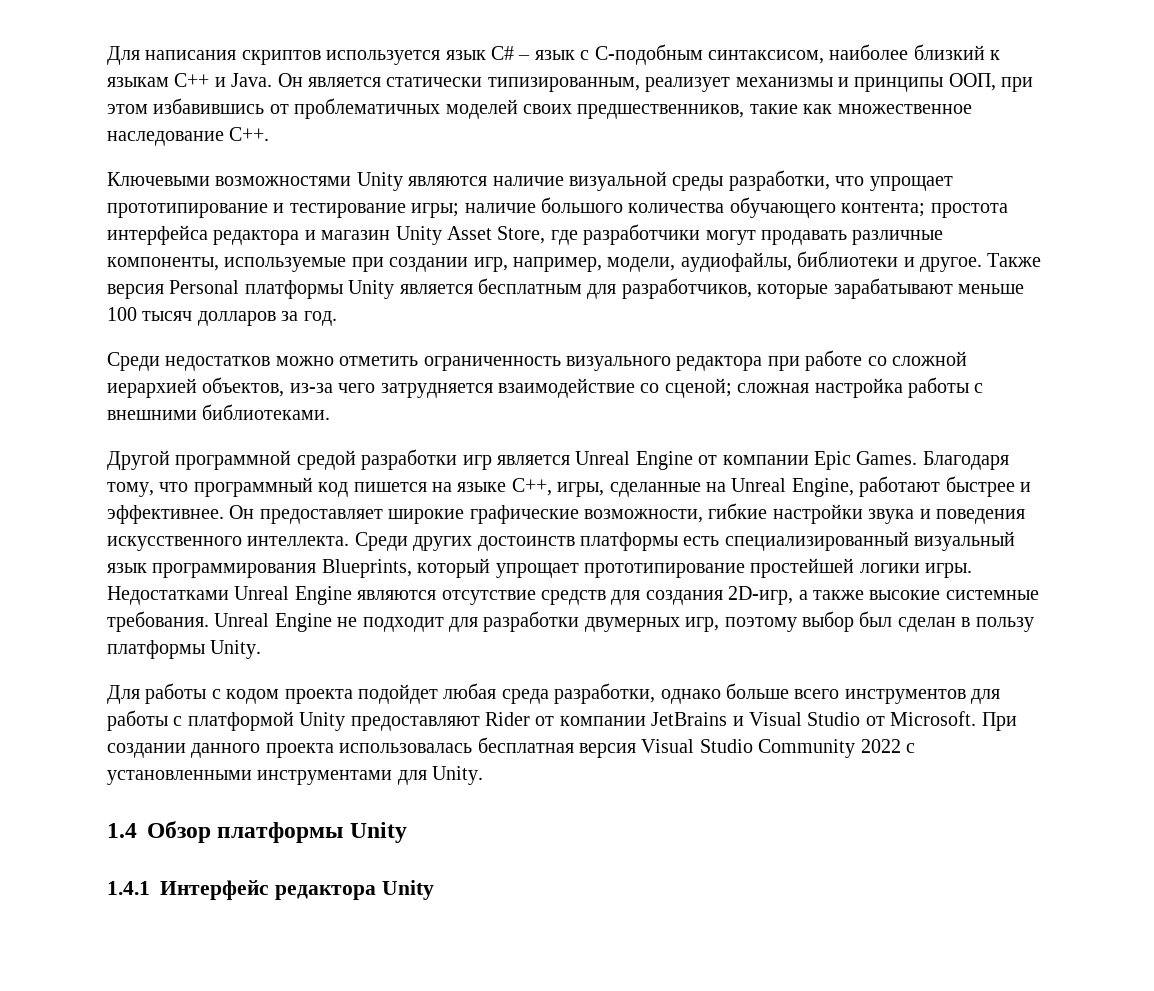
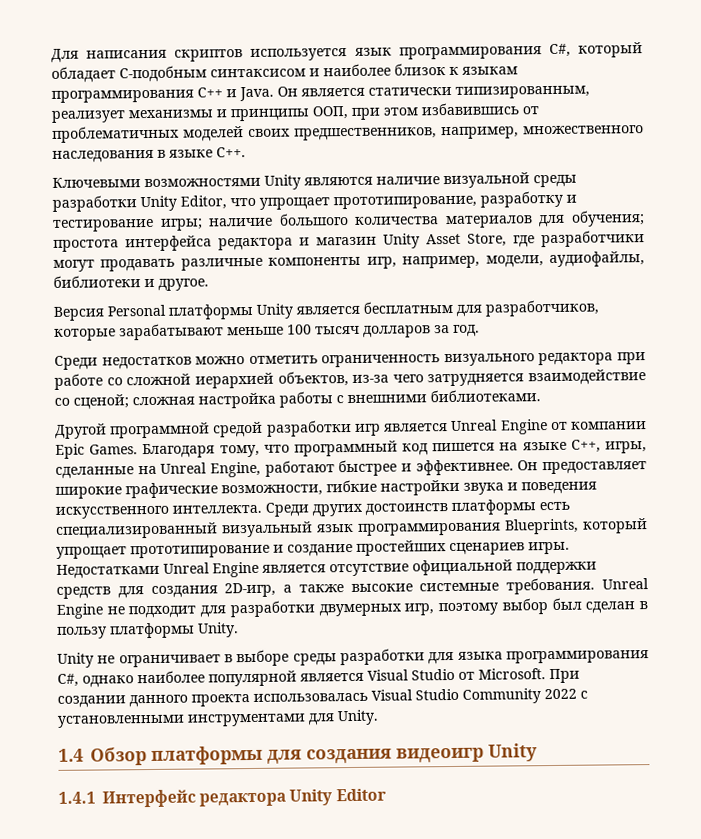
[491,44,985,65] C# – язык с С-подобным синтаксисом, наиболее близкий -> [398,42,643,60] [51,63,446,83] программирования C#, который обладает С-подобным синтаксисом и наиболее близок
(169, 82) none -> [51,89,194,103] программирования
[749,104,972,114] [107,131,224,146] такие как множественное наследование -> [441,125,644,140] [52,149,213,163] например, множественного наследования в языке
[728,170,953,191] [107,203,268,218] разработки, что упрощает прототипирование -> [52,190,563,212] разработки Unity Editor, что упрощает прототипирование, разработку
[729,197,926,218] обучающего контента; -> [444,210,645,229] материалов для обучения;
[107,257,469,272] компоненты, используемые при создании -> [268,256,362,266] компоненты
[987,253,1042,267] [107,284,164,299] Также версия -> [53,306,105,321] // Версия
[750,558,973,578] [107,586,536,605] простейшей логики игры. Недостатками Unreal Engine являются отсутствие -> [273,540,570,557] [56,559,597,579] и создание простейших сценариев игры. Недостатками Unreal Engine является отсутствие официальной поддержки
[107,683,1001,704] [107,710,744,731] Для работы с кодом проекта подойдет любая среда разработки, однако больше всего инструментов для работы с платформой Unity предоставляют Rider от компании JetBrains и -> [57,648,649,668] [57,670,364,688] Unity не ограничивает в выборе среды разработки для языка программирования C#, однако наиболее популярной является
[477,737,636,758] бесплатная версия -> (368, 697) none
(344, 832) none -> [267,747,484,764] для создания видеоигр
(434, 890) none -> [335,788,386,802] Editor

